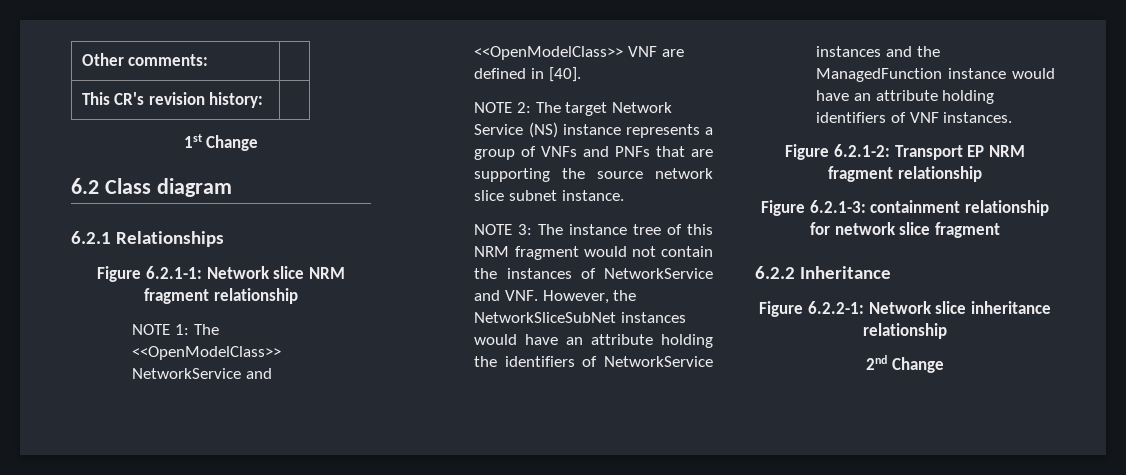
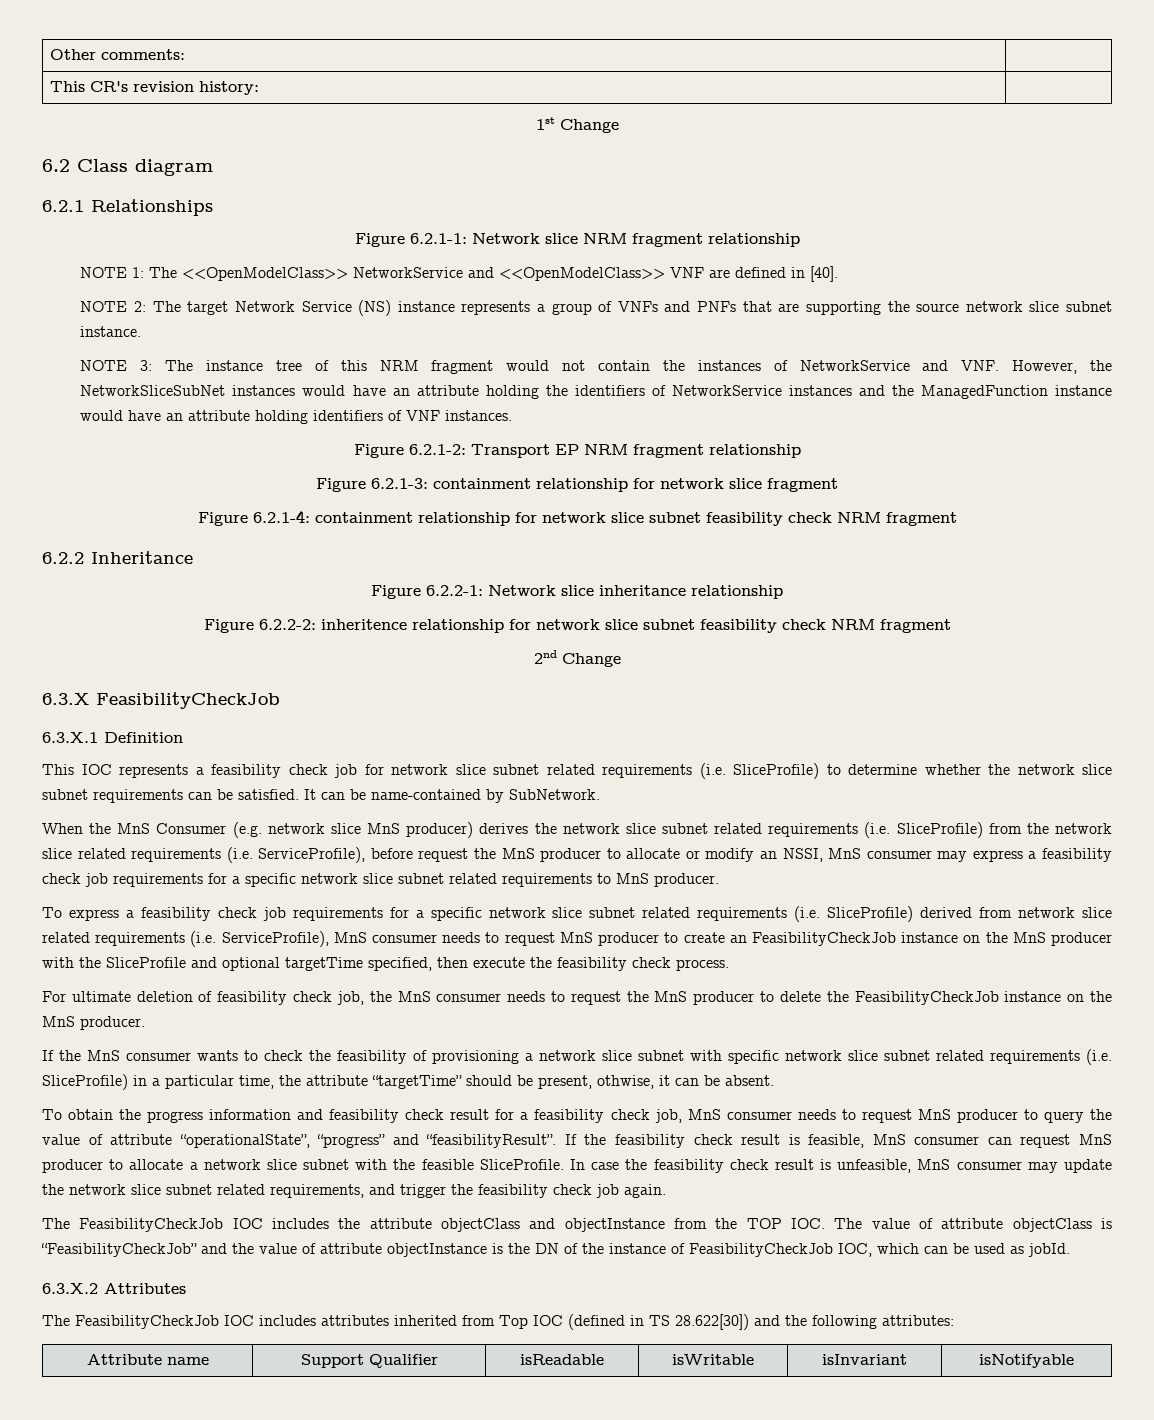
(1000, 230) none -> [197,510,957,526] // Figure 6.2.1-4: containment relationship for network slice subnet feasibility check NRM fragment
[866,355,944,373] 2nd Change -> [203,619,951,633] [533,650,621,667] [42,692,280,709] [42,732,183,743] [42,763,1112,779] [42,789,600,803] [42,822,1112,838] [42,847,1112,863] [42,873,719,887] [42,906,1113,922] [42,931,1112,947] [42,957,729,971] [42,991,1113,1005] [42,1016,145,1030] [42,1049,1112,1065] [42,1074,774,1090] [42,1109,1113,1123] [42,1134,1112,1148] [42,1159,1112,1173] [42,1184,666,1198] [42,1218,1113,1232] [41,1243,1070,1257] [42,1283,186,1294] [42,1314,954,1330] [86,1354,209,1365] [300,1354,438,1368] [520,1354,604,1365] [672,1354,754,1365] [822,1354,907,1365] [979,1354,1074,1368] Figure 6.2.2-2: inheritence relationship for network slice subnet feasibility check NRM fragment // 2nd Change // 6.3.X FeasibilityCheckJob // 6.3.X.1 Definition // This IOC represents a feasibility check job for network slice subnet related requirements (i.e. SliceProfile) to determine whether the network slice subnet requirements can be satisfied. It can be name-contained by SubNetwork. // When the MnS Consumer (e.g. network slice MnS producer) derives the network slice subnet related requirements (i.e. SliceProfile) from the network slice related requirements (i.e. ServiceProfile), before request the MnS producer to allocate or modify an NSSI, MnS consumer may express a feasibility check job requirements for a specific network slice subnet related requirements to MnS producer. // To express a feasibility check job requirements for a specific network slice subnet related requirements (i.e. SliceProfile) derived from network slice related requirements (i.e. ServiceProfile), MnS consumer needs to request MnS producer to create an FeasibilityCheckJob instance on the MnS producer with the SliceProfile and optional targetTime specified, then execute the feasibility check process. // For ultimate deletion of feasibility check job, the MnS consumer needs to request the MnS producer to delete the FeasibilityCheckJob instance on the MnS producer. // If the MnS consumer wants to check the feasibility of provisioning a network slice subnet with specific network slice subnet related requirements (i.e. SliceProfile) in a particular time, the attribute “targetTime” should be present, othwise, it can be absent. // To obtain the progress information and feasibility check result for a feasibility check job, MnS consumer needs to request MnS producer to query the value of attribute “operationalState”, “progress” and “feasibilityResult”. If the feasibility check result is feasible, MnS consumer can request MnS producer to allocate a network slice subnet with the feasible SliceProfile. In case the feasibility check result is unfeasible, MnS consumer may update the network slice subnet related requirements, and trigger the feasibility check job again. // The FeasibilityCheckJob IOC includes the attribute objectClass and objectInstance from the TOP IOC. The value of attribute objectClass is “FeasibilityCheckJob” and the value of attribute objectInstance is the DN of the instance of FeasibilityCheckJob IOC, which can be used as jobId. // 6.3.X.2 Attributes // The FeasibilityCheckJob IOC includes attributes inherited from Top IOC (defined in TS 28.622[30]) and the following attributes: // Attribute name | Support Qualifier | isReadable | isWritable | isInvariant | isNotifyable

